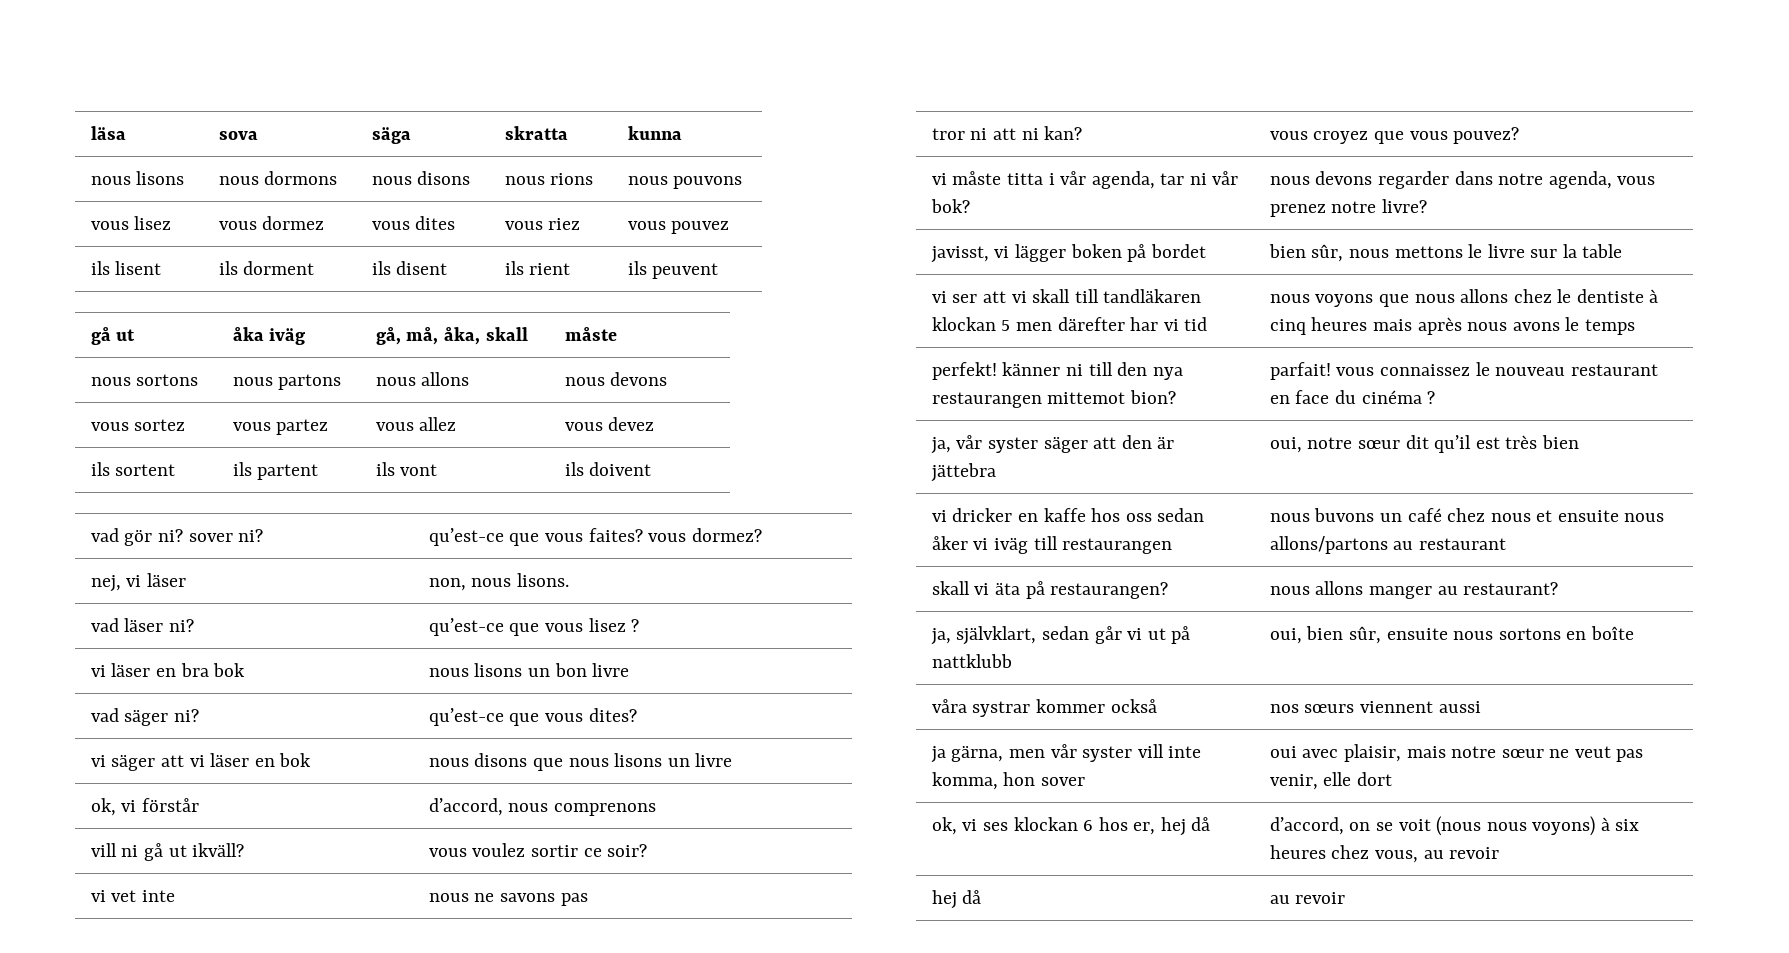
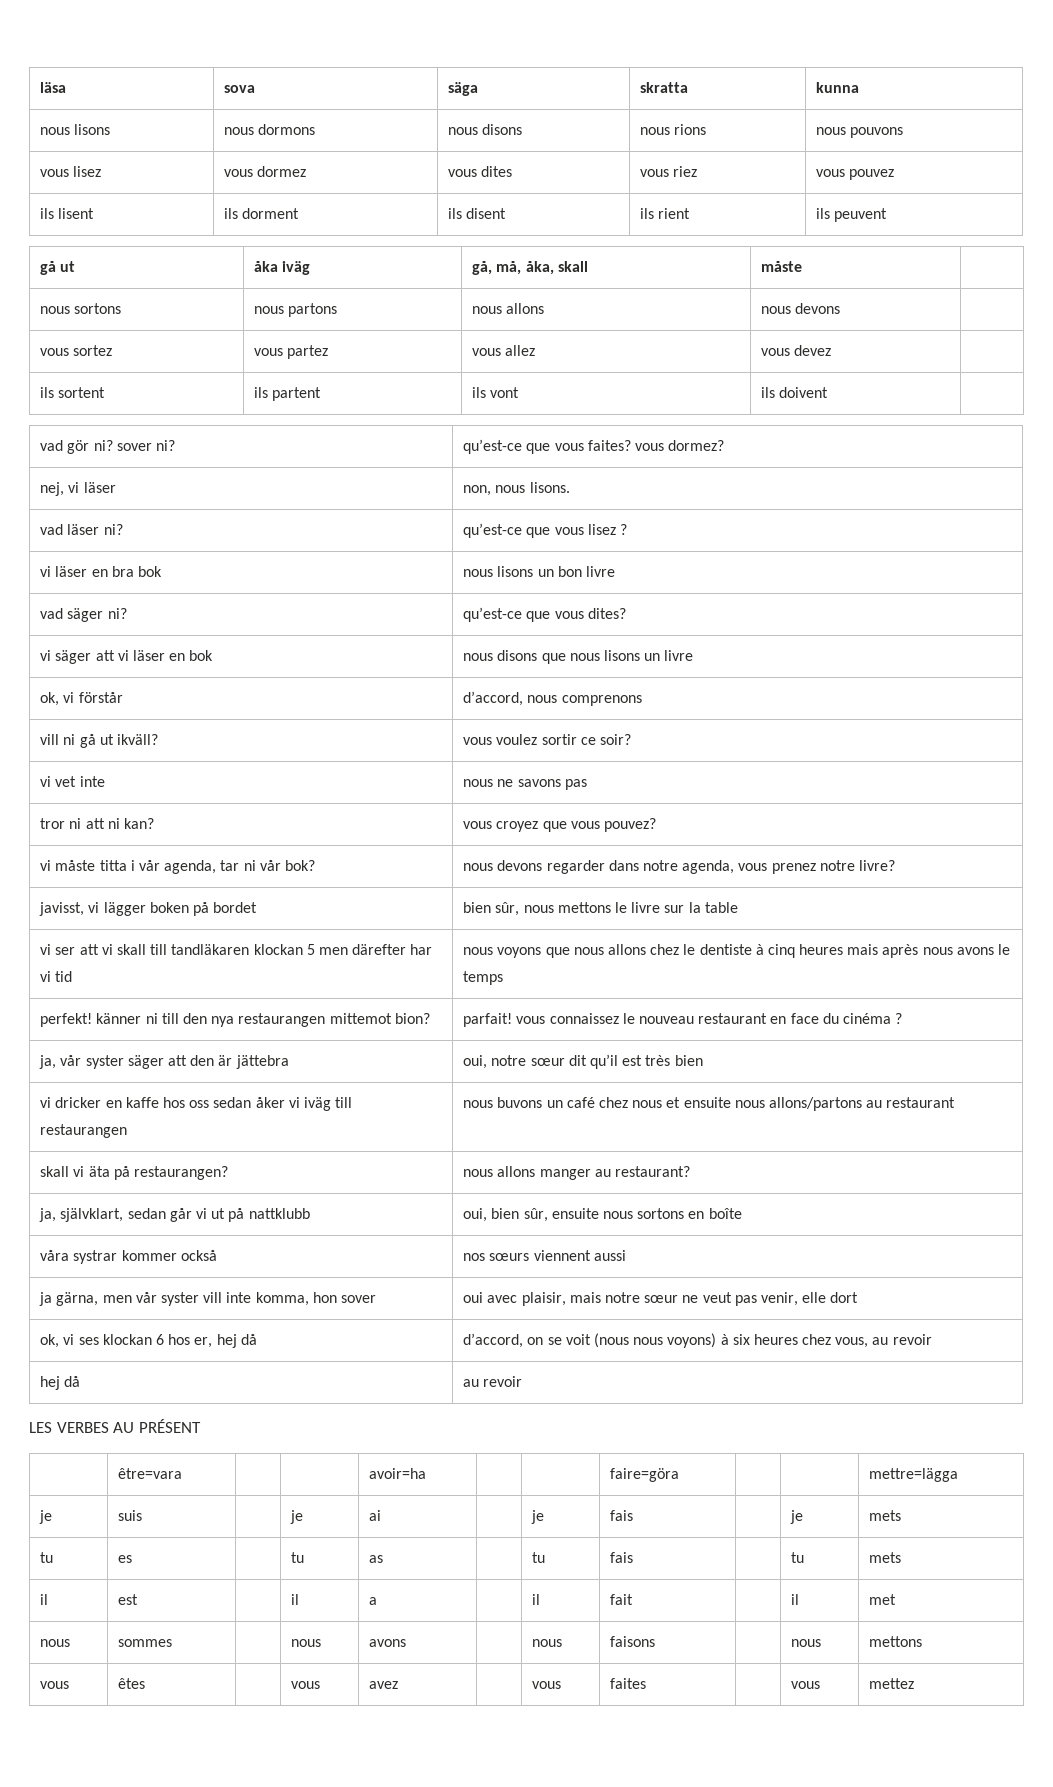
(1346, 898) none -> [29,1419,201,1433] [118,1468,183,1479] [369,1468,427,1479] [610,1468,680,1482] [869,1468,959,1482] [39,1510,53,1524] [118,1510,143,1521] [290,1510,304,1524] [369,1510,382,1521] [531,1510,545,1524] [610,1510,634,1521] [790,1510,804,1524] [869,1510,902,1521] [40,1552,54,1563] [118,1555,133,1563] [291,1552,305,1563] [369,1555,384,1563] [532,1552,546,1563] [610,1552,634,1563] [791,1552,805,1563] [869,1552,902,1563] [40,1594,49,1605] [118,1594,139,1605] [291,1594,300,1605] [369,1597,378,1605] [532,1594,541,1605] [610,1594,634,1605] [791,1594,800,1605] [869,1594,897,1605] [40,1639,71,1647] [118,1639,173,1647] [291,1639,322,1647] [369,1639,407,1647] [532,1639,563,1647] [610,1636,656,1647] [791,1639,822,1647] [869,1636,923,1647] [40,1681,70,1689] [118,1678,146,1689] [291,1681,321,1689] [369,1681,399,1689] [532,1681,562,1689] [610,1678,647,1689] [791,1681,821,1689] [869,1678,915,1689] // LES VERBES AU PRÉSENT // | être=vara | | | avoir=ha | | | faire=göra | | | mettre=lägga // je | suis | | je | ai | | je | fais | | je | mets // tu | es | | tu | as | | tu | fais | | tu | mets // il | est | | il | a | | il | fait | | il | met // nous | sommes | | nous | avons | | nous | faisons | | nous | mettons // vous | êtes | | vous | avez | | vous | faites | | vous | mettez

